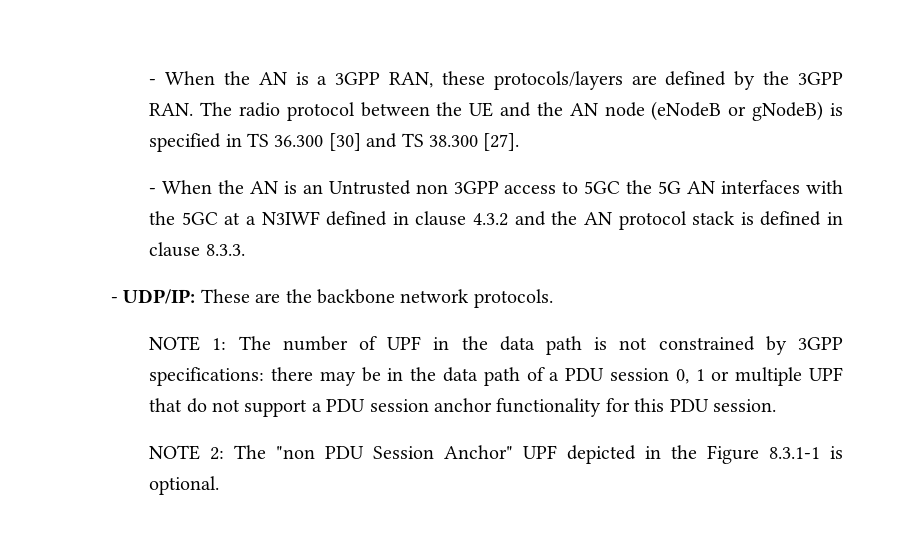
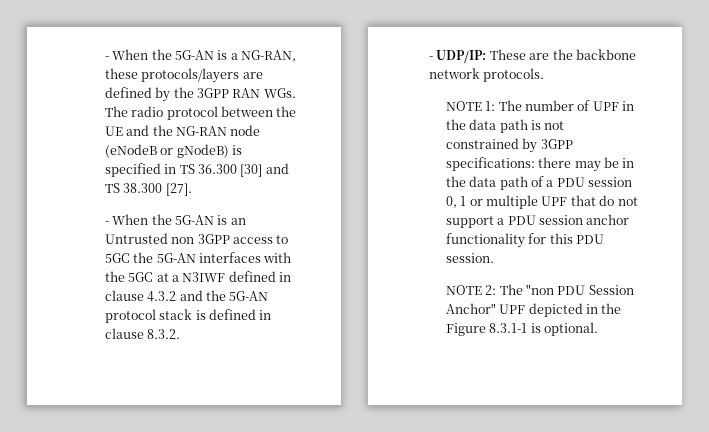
[149,71,287,85] - When the AN -> [104,49,215,60] - When the 5G-AN
[335,72,434,88] 3GPP RAN, -> [241,50,297,62] NG-RAN,
[149,103,194,116] RAN. -> [232,88,296,98] RAN WGs.
[569,103,598,116] AN -> [176,126,228,136] NG-RAN
[249,181,278,194] AN -> [175,215,215,225] 5G-AN
[658,181,716,194] 5G AN -> [156,253,196,263] 5G-AN
[583,212,612,225] AN -> [229,291,269,301] 5G-AN
[205,244,245,256] 8.3.3. -> [147,329,181,339] 8.3.2.

